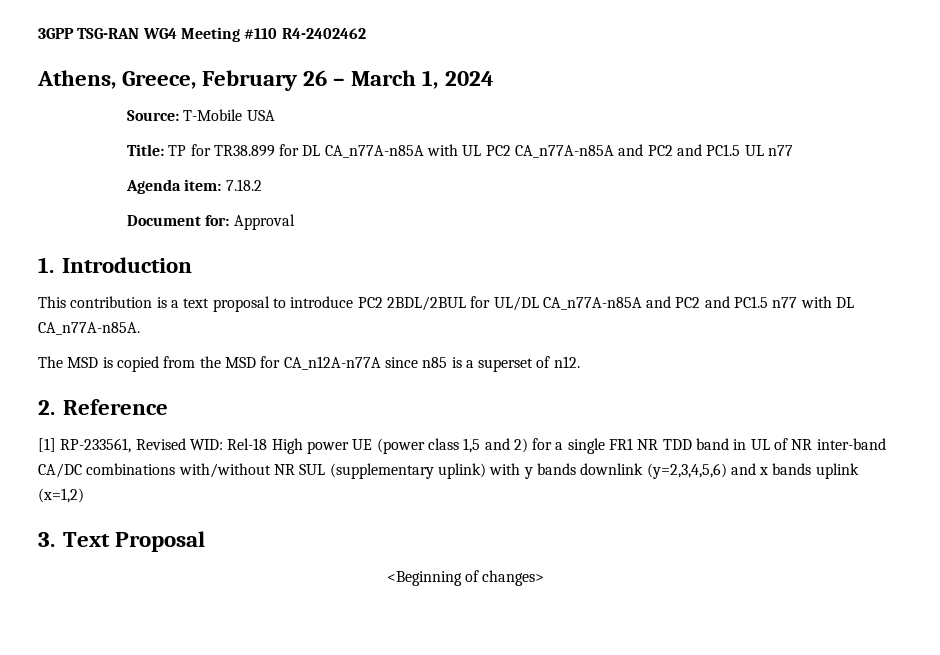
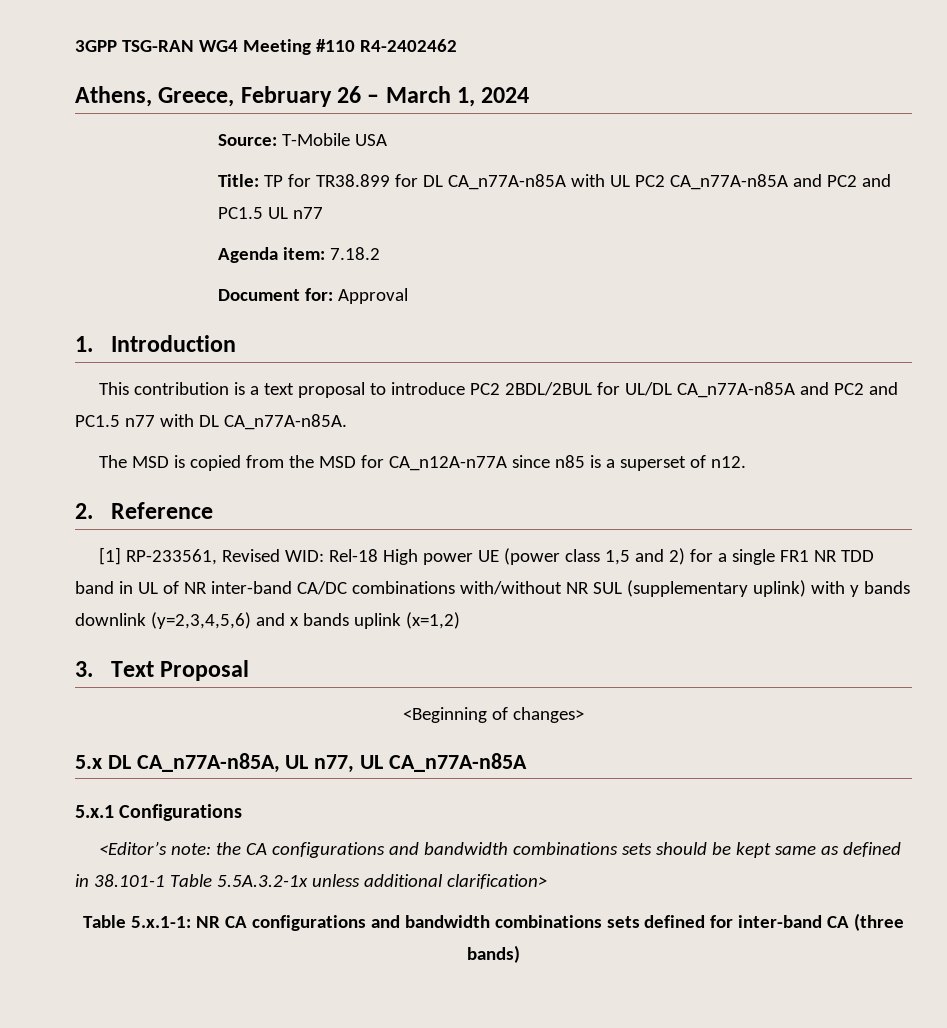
(545, 578) none -> [75,753,527,773] [75,804,243,821] [99,841,902,858] [75,874,547,889] [82,913,905,931] [467,945,520,963] // 5.x DL CA_n77A-n85A, UL n77, UL CA_n77A-n85A // 5.x.1 Configurations // <Editor’s note: the CA configurations and bandwidth combinations sets should be kept same as defined in 38.101-1 Table 5.5A.3.2-1x unless additional clarification> // Table 5.x.1-1: NR CA configurations and bandwidth combinations sets defined for inter-band CA (three bands)

